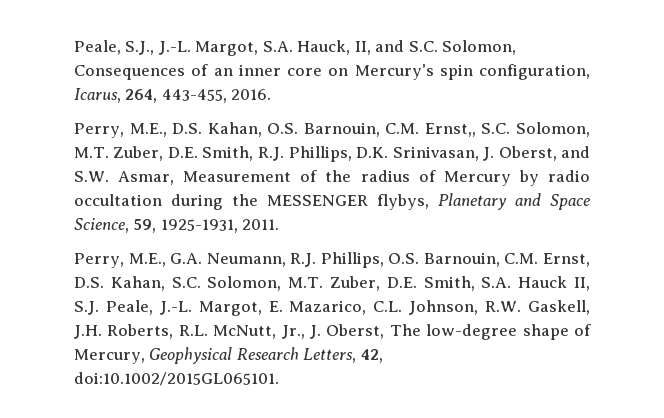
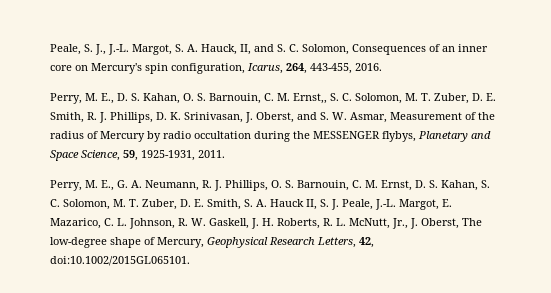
[74,40,293,56] Peale, S.J., J.-L. Margot, S.A. -> [50,44,198,55] Peale, S. J., J.-L. Margot, S. A.
[408,41,438,52] S.C. -> [277,44,299,52] S. C.
[129,122,590,137] [74,146,388,162] M.E., D.S. Kahan, O.S. Barnouin, C.M. Ernst,, S.C. Solomon, M.T. Zuber, D.E. Smith, R.J. Phillips, D.K. -> [85,93,496,104] [50,112,181,123] M. E., D. S. Kahan, O. S. Barnouin, C. M. Ernst,, S. C. Solomon, M. T. Zuber, D. E. Smith, R. J. Phillips, D. K.
[74,171,109,182] S.W. -> [320,112,347,120] S. W.
[128,252,590,268] [74,276,590,291] [74,301,99,315] M.E., G.A. Neumann, R.J. Phillips, O.S. Barnouin, C.M. Ernst, D.S. Kahan, S.C. Solomon, M.T. Zuber, D.E. Smith, S.A. Hauck II, S.J. -> [85,180,490,191] [50,199,339,210] M. E., G. A. Neumann, R. J. Phillips, O. S. Barnouin, C. M. Ernst, D. S. Kahan, S. C. Solomon, M. T. Zuber, D. E. Smith, S. A. Hauck II, S. J.
[373,300,590,315] [74,324,208,339] C.L. Johnson, R.W. Gaskell, J.H. Roberts, R.L. -> [104,218,346,229] C. L. Johnson, R. W. Gaskell, J. H. Roberts, R. L.

